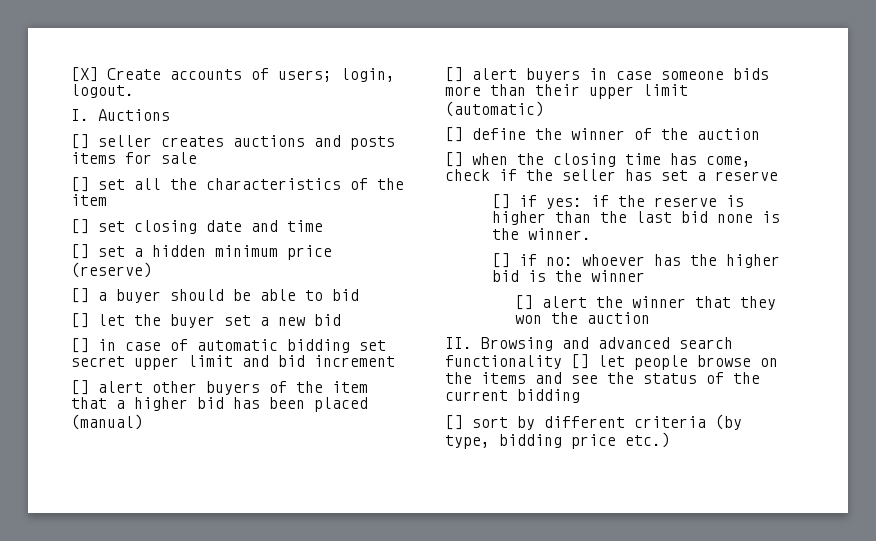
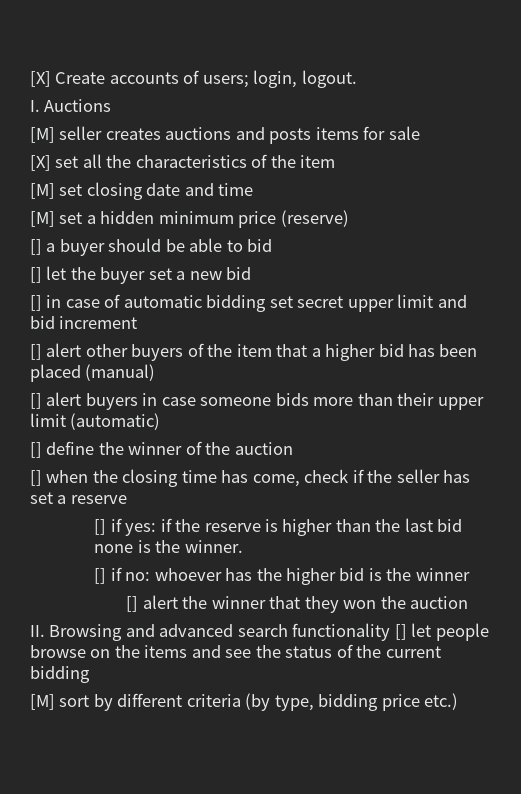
[71,134,89,149] [] -> [30,127,55,143] [M]
[71,177,89,192] [] -> [30,155,51,171] [X]
[71,219,89,234] [] -> [30,183,55,199] [M]
[71,244,89,259] [] -> [30,211,55,227] [M]
[445,415,463,430] [] -> [30,694,55,710] [M]

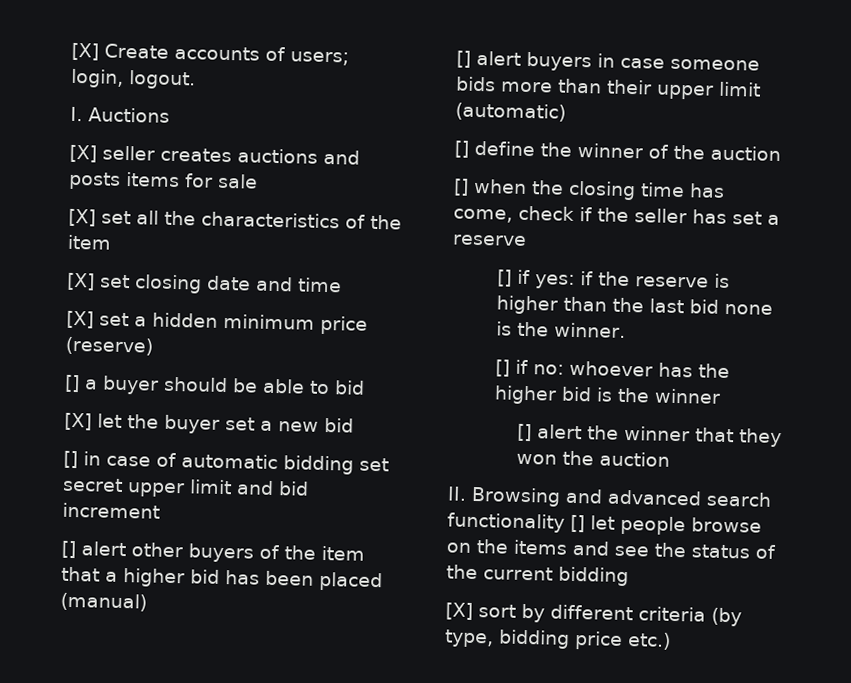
[30,127,55,143] [M] -> [69,144,97,163] [X]
[30,183,55,199] [M] -> [66,272,95,291] [X]
[30,211,55,227] [M] -> [66,310,94,329] [X]
[30,267,42,283] [] -> [64,412,92,431] [X]
[30,694,55,710] [M] -> [445,602,473,620] [X]

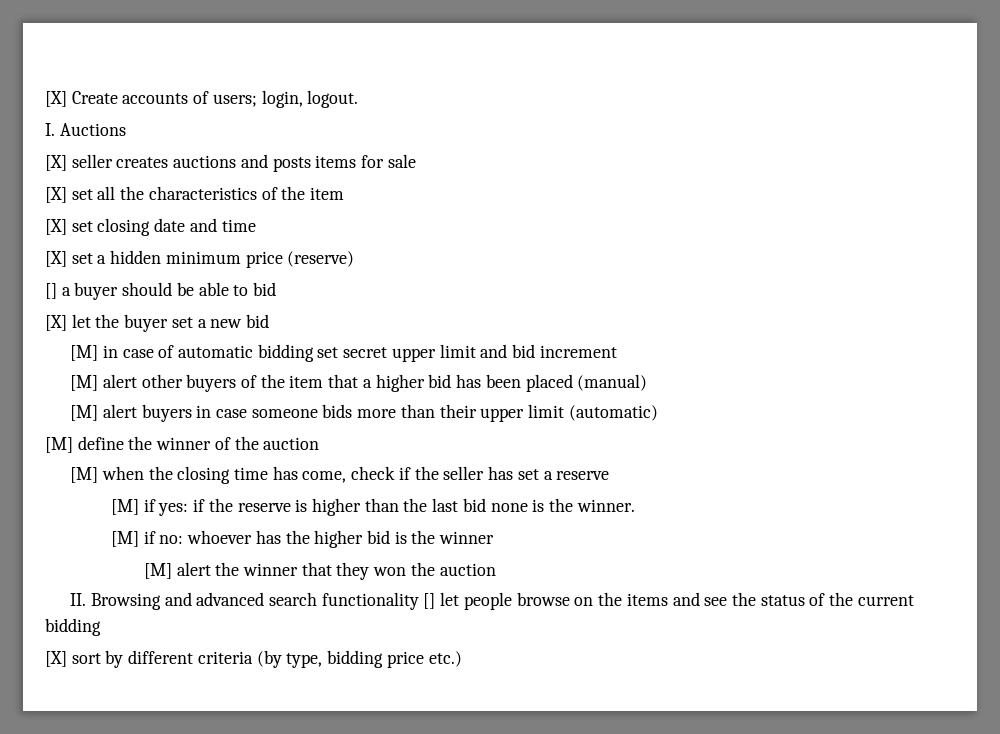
[63,450,78,469] [] -> [70,345,99,361] [M]
[61,540,76,559] [] -> [70,375,99,391] [M]
[456,50,471,68] [] -> [70,405,99,421] [M]
[454,140,470,158] [] -> [45,437,73,453] [M]
[453,178,469,196] [] -> [70,467,99,483] [M]
[497,269,513,287] [] -> [110,499,139,515] [M]
[495,359,511,377] [] -> [110,531,139,547] [M]
[516,423,532,442] [] -> [143,563,172,579] [M]

